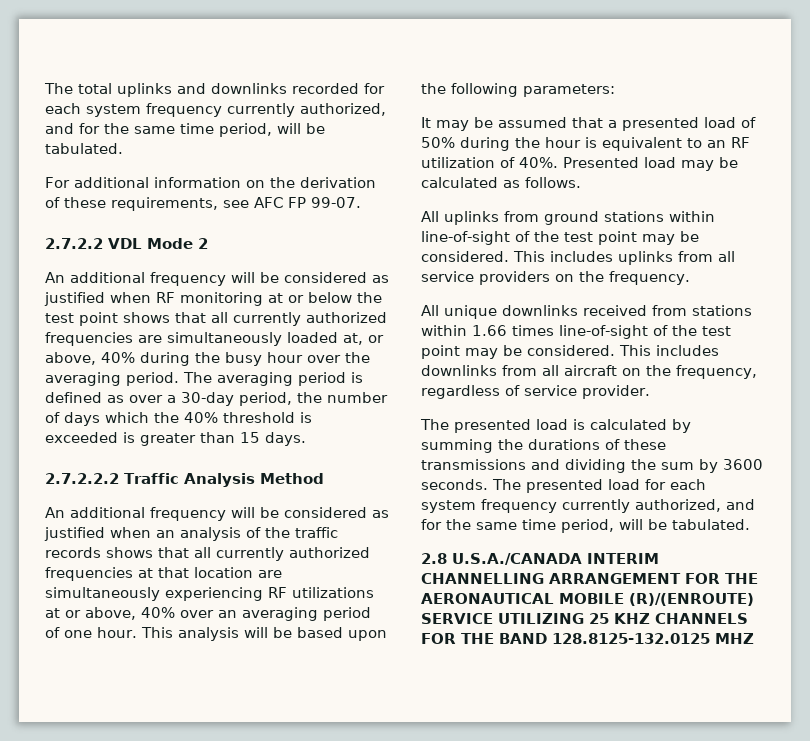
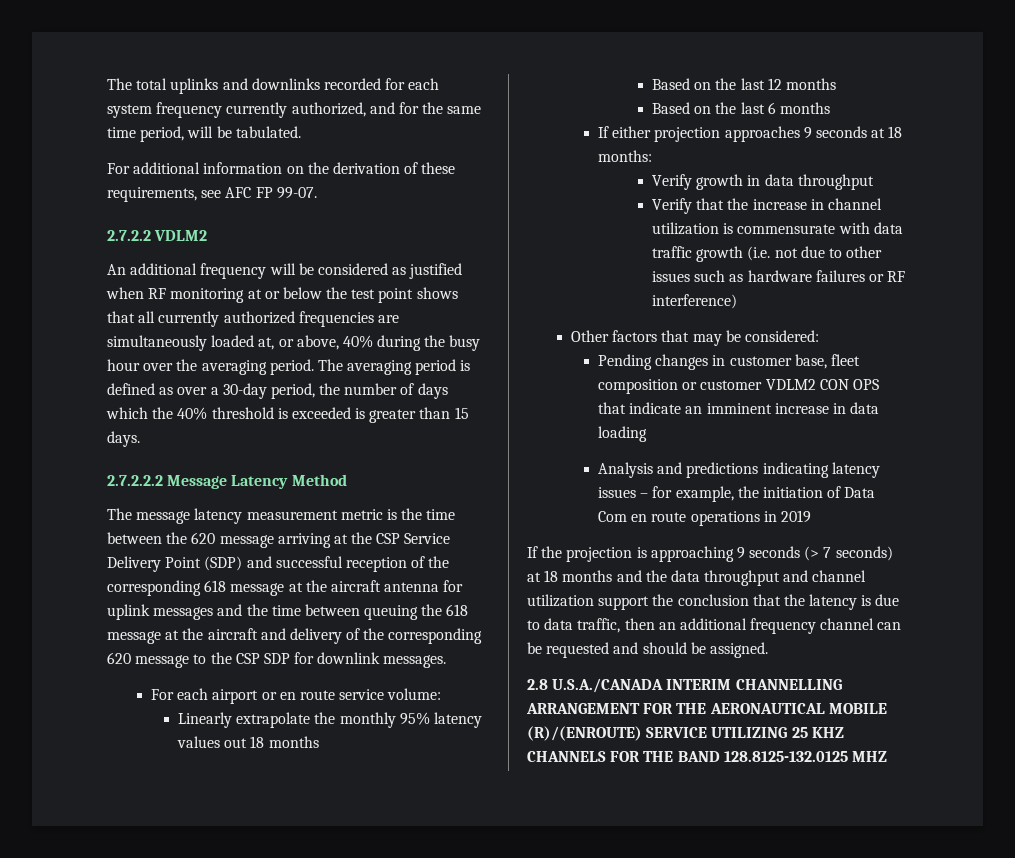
[108,238,208,249] VDL Mode 2 -> [154,230,208,241] VDLM2
[124,473,255,487] Traffic Analysis -> [167,475,289,489] Message Latency
[45,507,389,521] [44,527,338,541] [45,547,370,561] [45,567,282,581] [45,587,374,601] [45,607,371,621] [45,627,387,641] [421,83,615,97] [421,117,756,131] [421,137,750,151] [421,157,738,171] [421,177,581,188] [421,211,715,225] [421,231,699,245] [421,251,735,265] [421,271,690,285] [421,305,752,319] [421,325,731,339] [421,345,719,359] [421,365,757,379] [421,385,650,399] [420,419,691,433] [421,439,666,453] [421,459,763,473] [421,479,706,493] [421,499,755,513] [421,519,750,533] An additional frequency will be considered as justified when an analysis of the traffic records shows that all currently authorized frequencies at that location are simultaneously experiencing RF utilizations at or above, 40% over an averaging period of one hour. This analysis will be based upon the following parameters: // It may be assumed that a presented load of 50% during the hour is equivalent to an RF utilization of 40%. Presented load may be calculated as follows. // All uplinks from ground stations within line-of-sight of the test point may be considered. This includes uplinks from all service providers on the frequency. // All unique downlinks received from stations within 1.66 times line-of-sight of the test point may be considered. This includes downlinks from all aircraft on the frequency, regardless of service provider. // The presented load is calculated by summing the durations of these transmissions and dividing the sum by 3600 seconds. The presented load for each system frequency currently authorized, and for the same time period, will be tabulated. -> [107,508,456,524] [107,532,451,548] [107,556,450,572] [107,580,464,596] [107,604,469,620] [107,628,483,644] [107,652,447,668] [151,688,442,704] [178,712,482,728] [177,736,319,748] [652,78,836,90] [652,102,830,114] [598,126,903,142] [598,150,653,162] [652,174,874,190] [652,198,882,214] [652,222,903,235] [652,246,883,262] [652,270,906,282] [652,294,738,309] [571,330,819,346] [598,354,860,370] [598,379,879,394] [598,402,880,414] [598,426,648,442] [598,462,880,478] [598,486,876,502] [598,510,811,526] [527,546,893,562] [527,570,867,586] [527,594,900,610] [527,618,902,634] [527,642,768,658] The message latency measurement metric is the time between the 620 message arriving at the CSP Service Delivery Point (SDP) and successful reception of the corresponding 618 message at the aircraft antenna for uplink messages and the time between queuing the 618 message at the aircraft and delivery of the corresponding 620 message to the CSP SDP for downlink messages. // For each airport or en route service volume: // Linearly extrapolate the monthly 95% latency values out 18 months // Based on the last 12 months // Based on the last 6 months // If either projection approaches 9 seconds at 18 months: // Verify growth in data throughput // Verify that the increase in channel utilization is commensurate with data traffic growth (i.e. not due to other issues such as hardware failures or RF interference) // Other factors that may be considered: // Pending changes in customer base, fleet composition or customer VDLM2 CON OPS that indicate an imminent increase in data loading // Analysis and predictions indicating latency issues – for example, the initiation of Data Com en route operations in 2019 // If the projection is approaching 9 seconds (> 7 seconds) at 18 months and the data throughput and channel utilization support the conclusion that the latency is due to data traffic, then an additional frequency channel can be requested and should be assigned.

